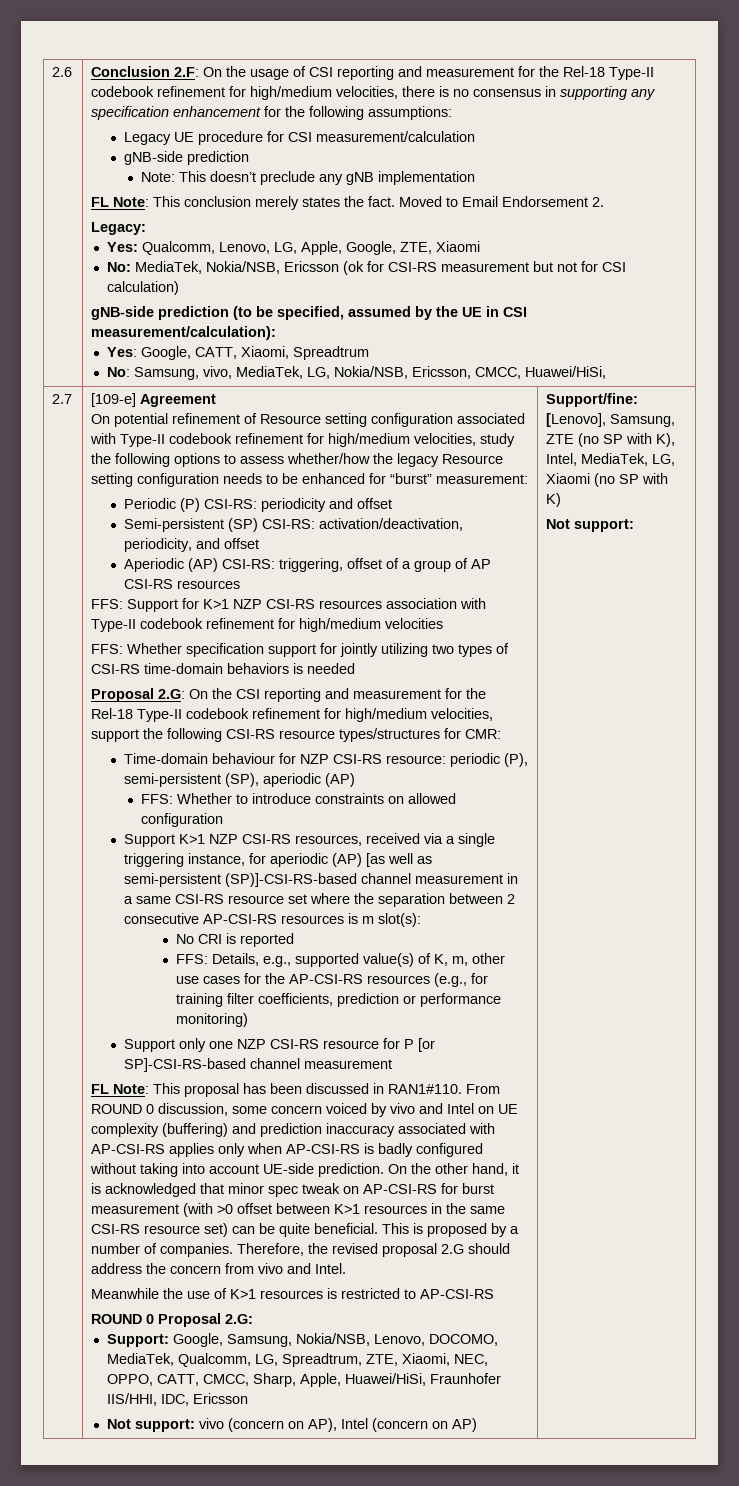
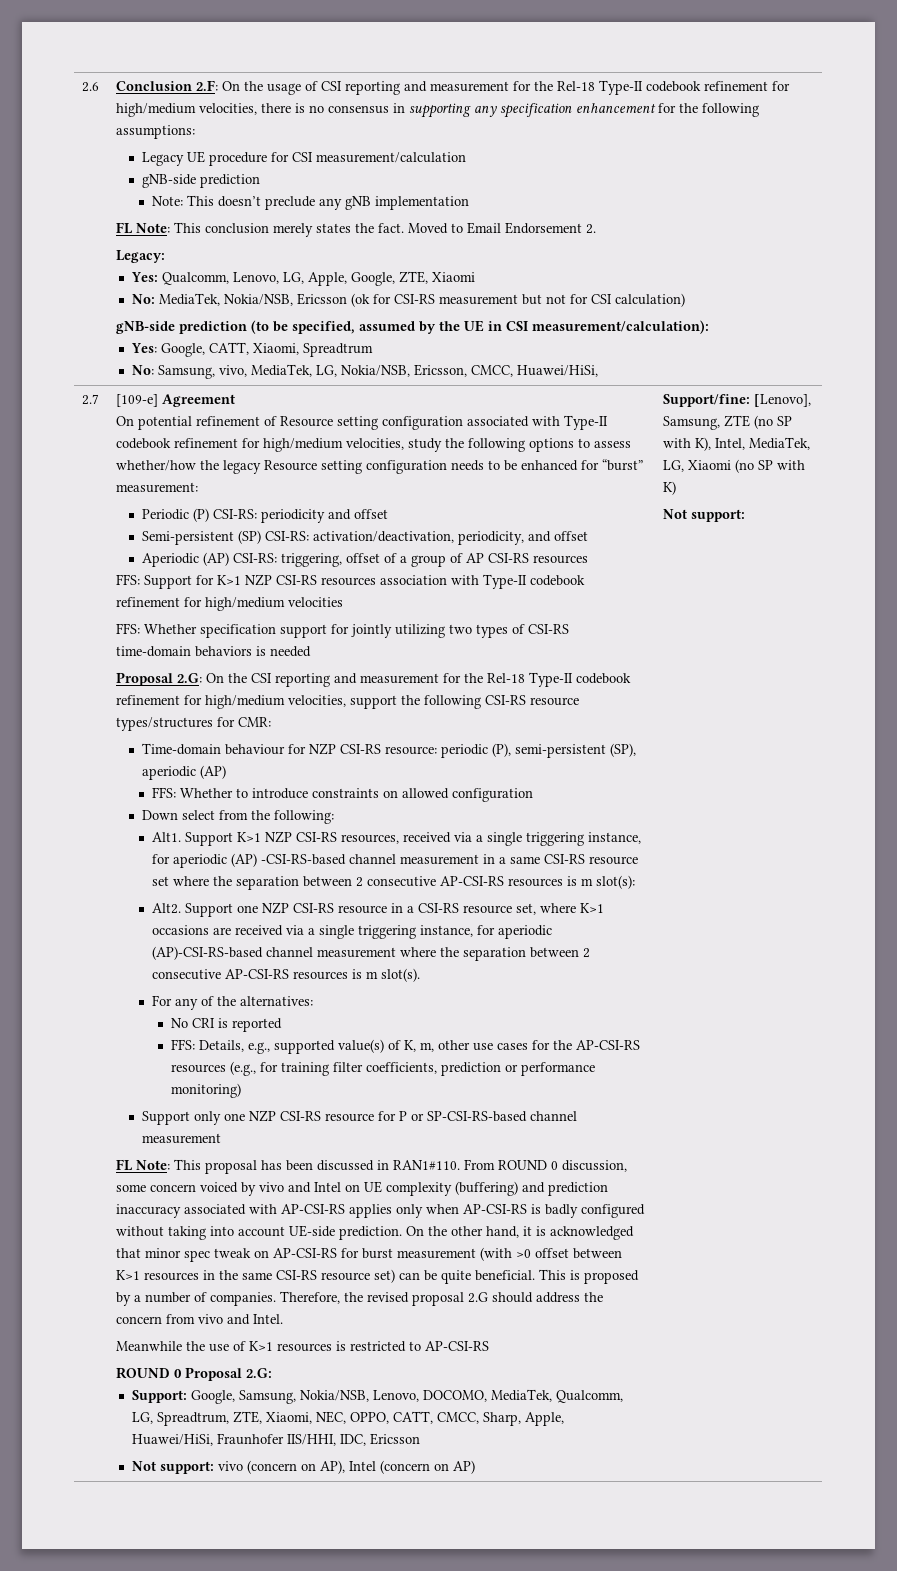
(224, 820) none -> [142,810,335,824] [151,832,181,842] Down select from the following: // Alt1.
[366,853,433,867] [124,873,358,887] [as well as semi-persistent (SP)]-CSI-RS-based -> [260,854,346,865] -CSI-RS-based
(422, 920) none -> [151,902,604,917] [151,925,552,939] [151,946,590,961] [151,968,420,982] [151,995,313,1010] // Alt2. Support one NZP CSI-RS resource in a CSI-RS resource set, where K>1 occasions are received via a single triggering instance, for aperiodic (AP)-CSI-RS-based channel measurement where the separation between 2 consecutive AP-CSI-RS resources is m slot(s). // For any of the alternatives:
[418,1038,436,1052] [124,1058,247,1072] [or SP]-CSI-RS-based -> [411,1111,528,1122] or SP-CSI-RS-based

